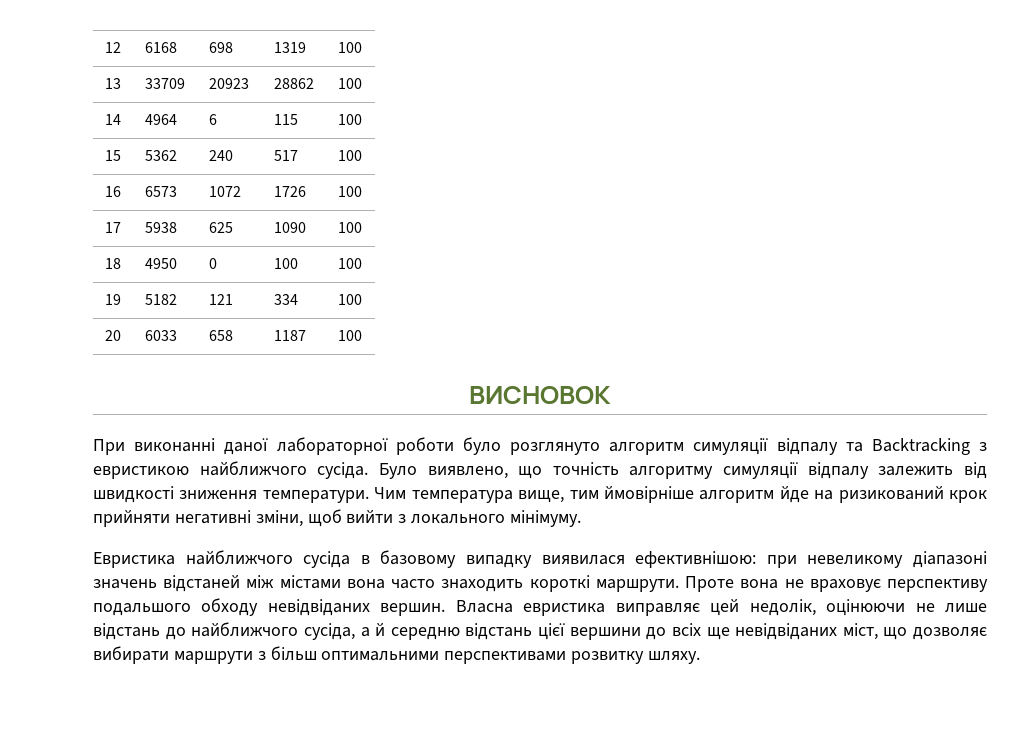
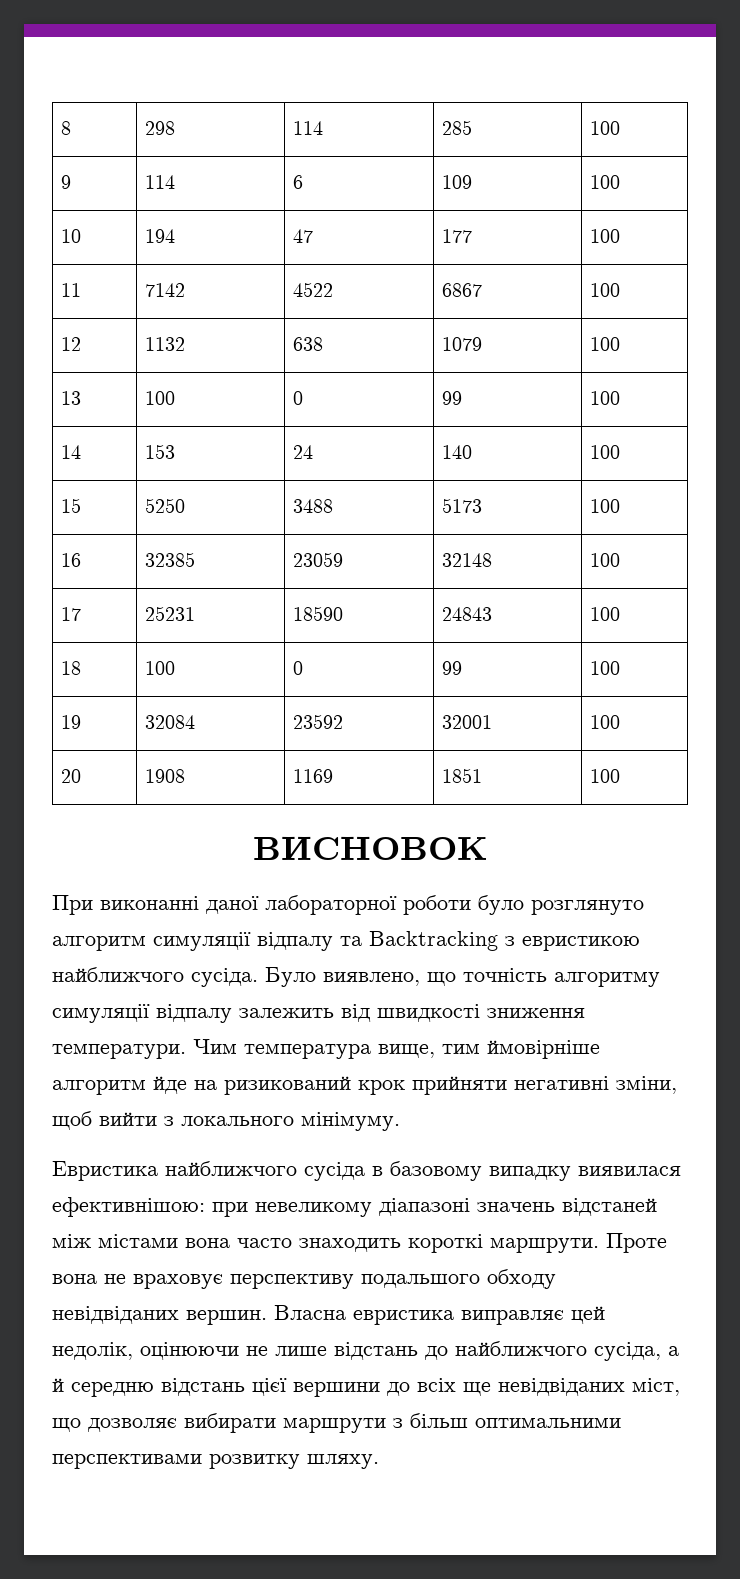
[104,42,121,53] [144,42,177,53] [208,42,233,53] [273,42,306,53] 12 | 6168 | 698 | 1319 -> [61,121,72,135] [145,121,176,135] [293,121,324,135] [442,120,473,135] [590,121,621,135] [61,175,72,189] [145,175,176,189] [293,175,304,189] [442,175,473,189] [590,175,621,189] [61,229,82,243] [145,229,176,243] [293,229,314,243] [442,229,473,243] [590,229,621,243] [61,283,82,297] [145,283,186,297] [293,282,334,297] [442,283,483,297] [590,283,621,297] [61,337,82,351] [145,337,186,351] [293,337,324,351] [442,337,483,351] 8 | 298 | 114 | 285 | 100 // 9 | 114 | 6 | 109 | 100 // 10 | 194 | 47 | 177 | 100 // 11 | 7142 | 4522 | 6867 | 100 // 12 | 1132 | 638 | 1079
[144,78,185,89] [208,78,249,89] [273,78,314,89] 33709 | 20923 | 28862 -> [145,391,176,405] [293,391,304,405] [442,391,463,405] 100 | 0 | 99
[144,114,177,125] [208,114,217,125] [273,114,298,125] 4964 | 6 | 115 -> [145,444,176,459] [293,445,314,459] [442,445,473,459] 153 | 24 | 140
[144,150,177,161] [208,150,233,161] [273,150,298,161] 5362 | 240 | 517 -> [145,498,186,513] [293,499,334,513] [442,498,483,513] 5250 | 3488 | 5173
[144,186,177,197] [208,186,241,197] [273,186,306,197] 6573 | 1072 | 1726 -> [145,552,196,567] [293,552,344,567] [442,553,493,567] 32385 | 23059 | 32148
[144,222,177,233] [208,222,233,233] [273,222,306,233] 5938 | 625 | 1090 -> [145,606,196,621] [293,606,344,621] [442,607,493,621] 25231 | 18590 | 24843
[144,258,177,269] [208,258,217,269] [273,258,298,269] 4950 | 0 | 100 -> [145,661,176,675] [293,661,304,675] [442,661,463,675] 100 | 0 | 99
[144,294,177,305] [208,294,233,305] [273,294,298,305] 5182 | 121 | 334 -> [145,715,196,729] [293,714,344,729] [442,715,493,729] 32084 | 23592 | 32001
[144,330,177,341] [208,330,233,341] [273,330,306,341] 6033 | 658 | 1187 -> [145,769,186,783] [293,769,334,783] [442,768,483,783] 1908 | 1169 | 1851

